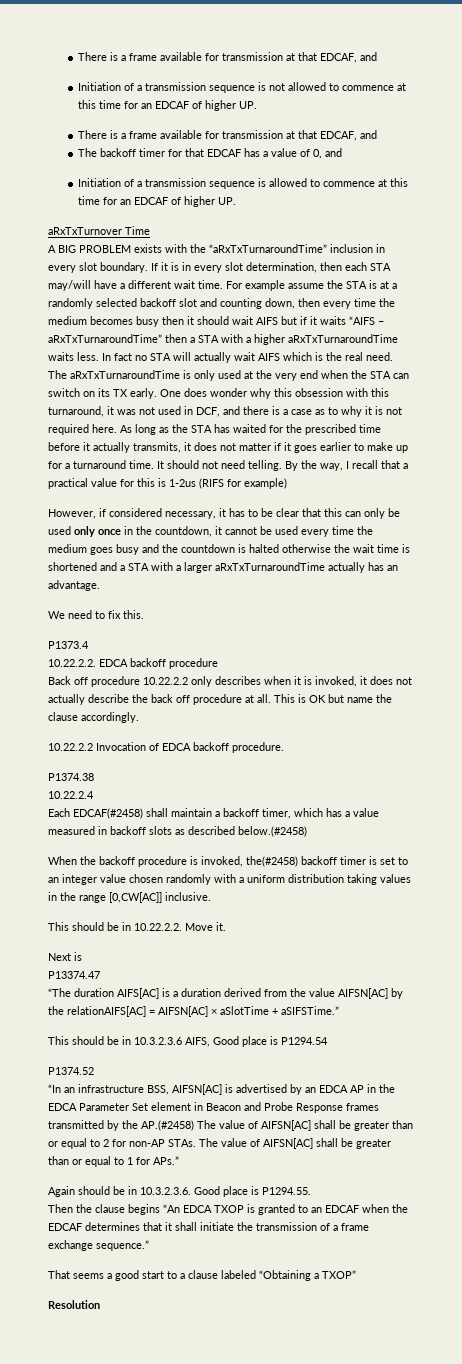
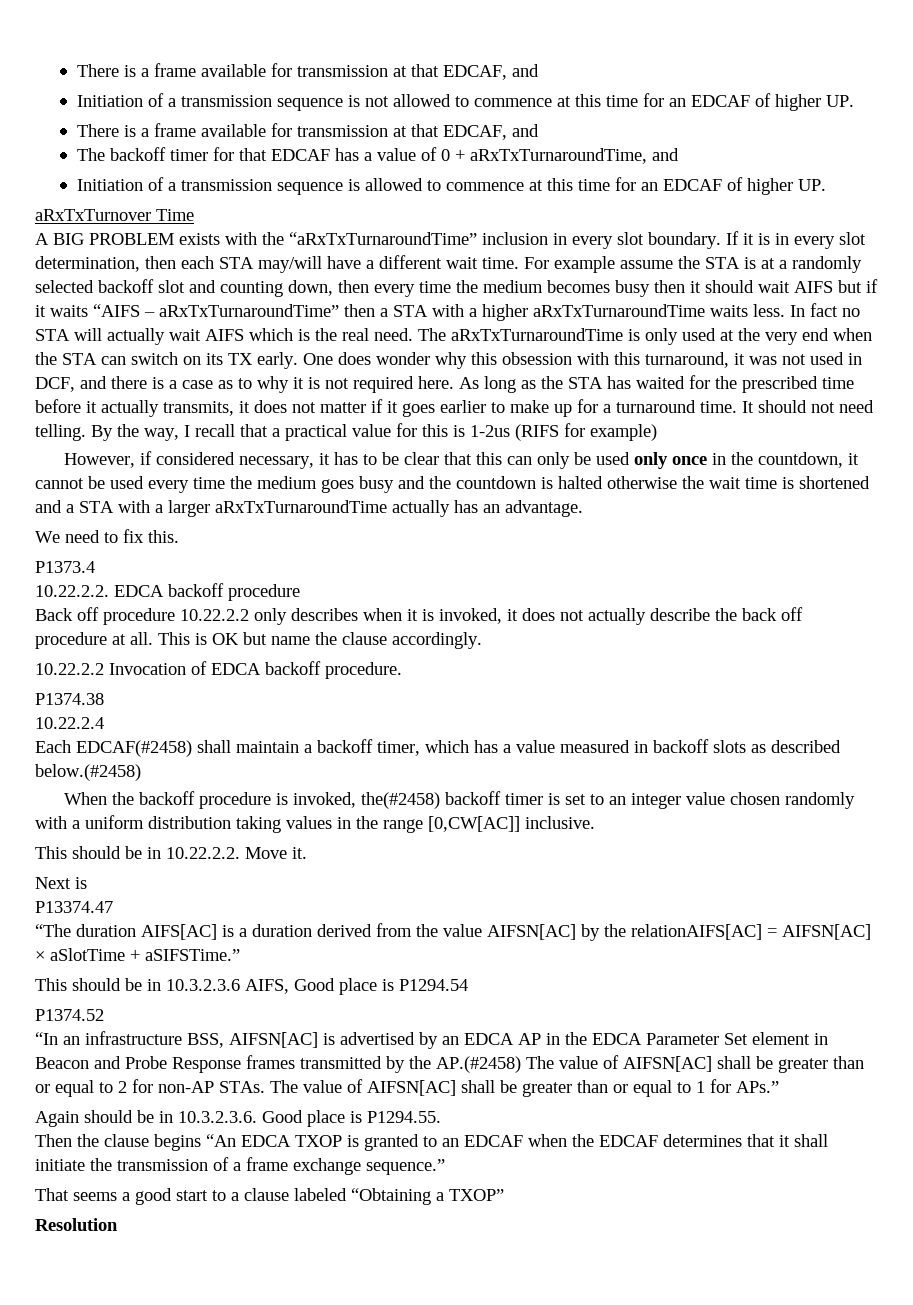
[312,149,322,159] 0, -> [440,148,647,164] 0 + aRxTxTurnaroundTime,

